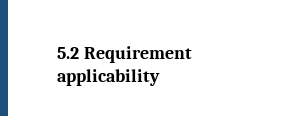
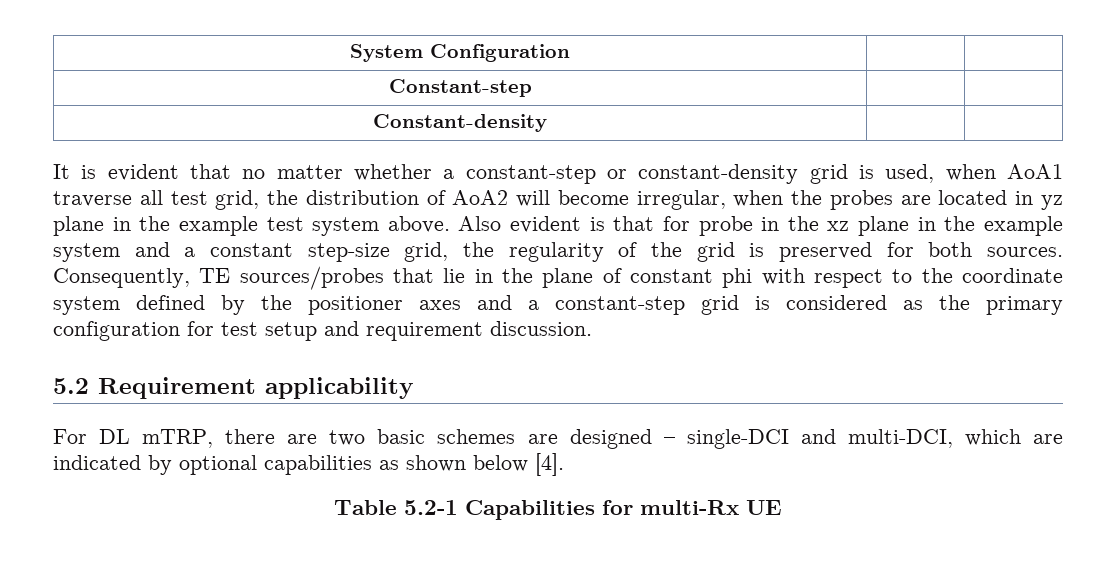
[57,46,192,63] [57,69,160,86] 5.2 Requirement applicability -> [350,44,570,62] [388,79,532,97] [373,114,547,132] [53,164,1064,184] [53,190,1063,210] [53,216,1064,236] [53,242,1063,262] [53,266,1064,290] [53,295,1063,315] [53,321,592,341] [53,377,414,399] [53,429,1064,449] [53,453,564,476] [334,500,782,520] System Configuration | | // Constant-step | | // Constant-density | | // It is evident that no matter whether a constant-step or constant-density grid is used, when AoA1 traverse all test grid, the distribution of AoA2 will become irregular, when the probes are located in yz plane in the example test system above. Also evident is that for probe in the xz plane in the example system and a constant step-size grid, the regularity of the grid is preserved for both sources. Consequently, TE sources/probes that lie in the plane of constant phi with respect to the coordinate system defined by the positioner axes and a constant-step grid is considered as the primary configuration for test setup and requirement discussion. // 5.2 Requirement applicability // For DL mTRP, there are two basic schemes are designed – single-DCI and multi-DCI, which are indicated by optional capabilities as shown below [4]. // Table 5.2-1 Capabilities for multi-Rx UE

